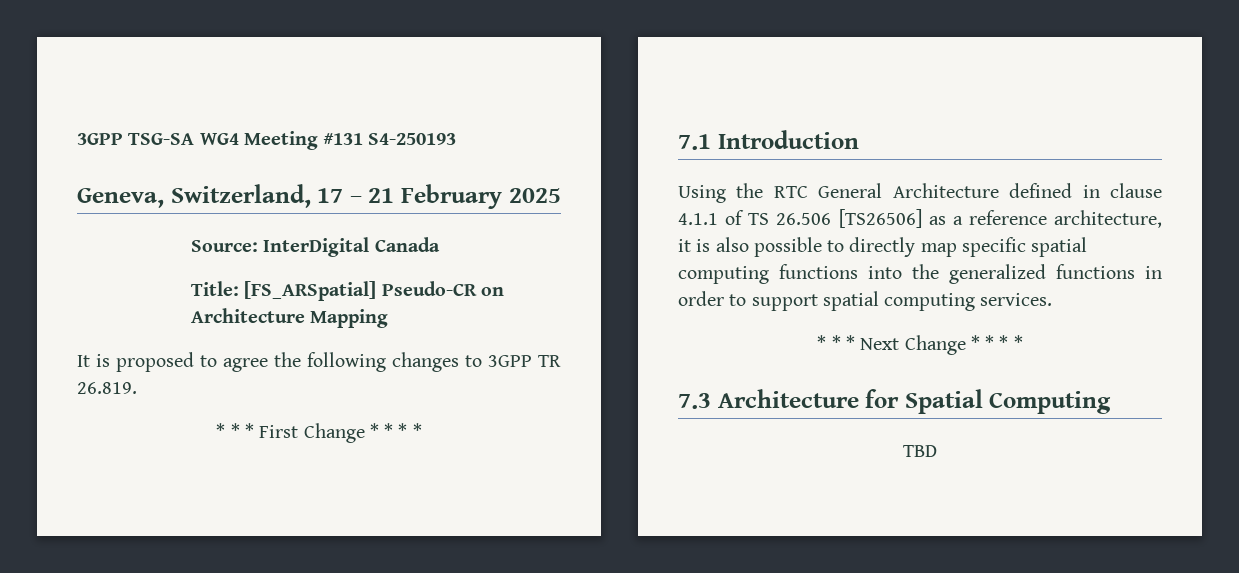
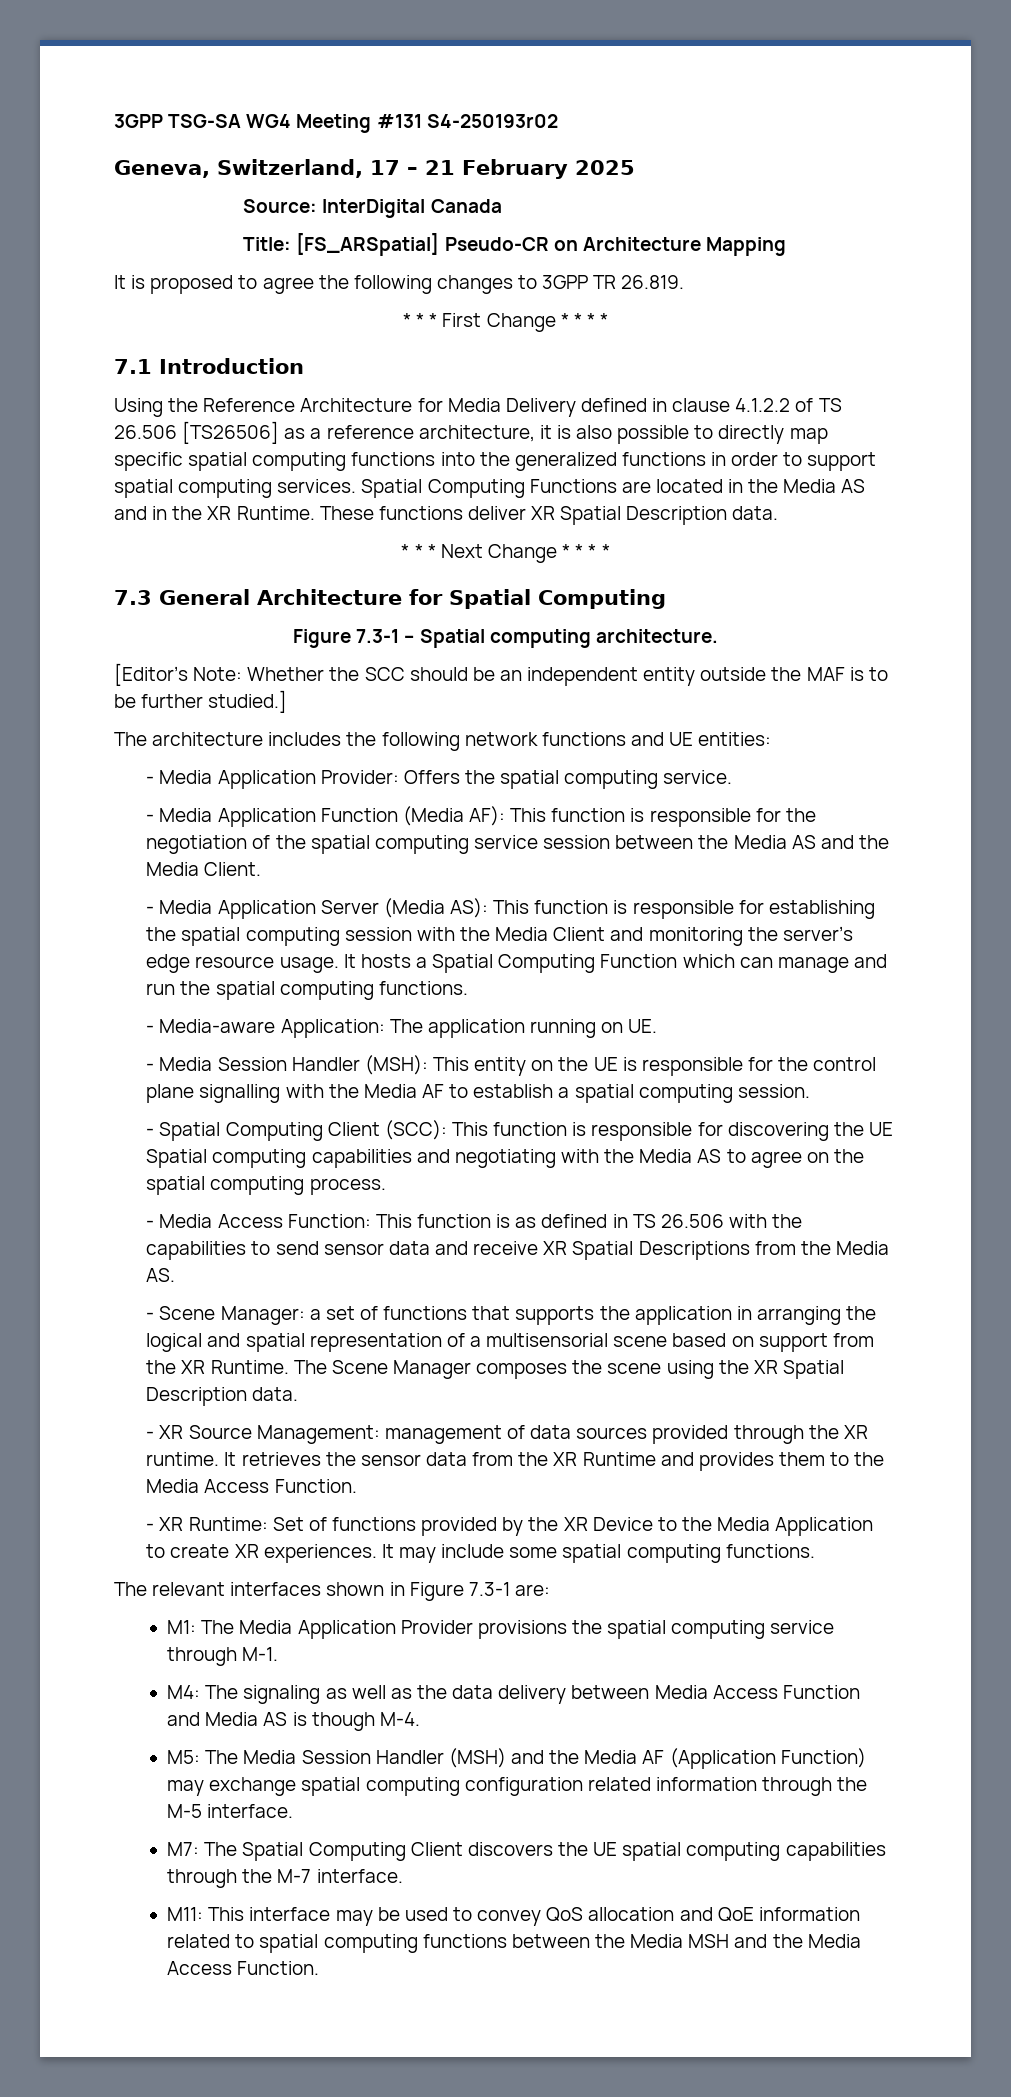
[368,133,457,145] S4-250193 -> [426,114,558,128] S4-250193r02
[773,183,999,198] RTC General Architecture -> [203,398,576,417] Reference Architecture for Media Delivery
[678,213,718,225] 4.1.1 -> [735,398,791,412] 4.1.2.2
(1053, 299) none -> [361,479,866,498] [114,506,779,525] Spatial Computing Functions are located in the Media AS and in the XR Runtime. These functions deliver XR Spatial Description data.
(711, 401) none -> [159,589,250,605] General
[903,445,937,457] TBD -> [293,629,718,648] [114,663,888,686] [114,690,288,713] [114,732,772,751] [146,770,733,789] [146,806,816,827] [146,835,889,854] [146,862,262,876] [146,898,875,919] [146,926,853,946] [146,954,887,973] [146,981,468,1000] [146,1019,658,1038] [146,1055,877,1076] [146,1084,810,1103] [146,1120,893,1141] [146,1149,864,1168] [146,1176,386,1195] [146,1214,803,1228] [146,1241,889,1260] [146,1268,176,1282] [146,1306,877,1325] [146,1333,874,1352] [146,1360,844,1379] [146,1387,299,1406] [146,1425,868,1444] [146,1452,885,1471] [146,1479,357,1493] [146,1517,874,1536] [146,1544,815,1563] [114,1582,550,1601] [167,1620,835,1639] [167,1647,279,1666] [167,1685,860,1704] [167,1712,420,1731] [167,1748,866,1769] [167,1777,868,1796] [167,1804,294,1818] [167,1842,886,1861] [167,1869,403,1888] [167,1907,860,1926] [167,1934,861,1953] [167,1961,320,1975] Figure 7.3-1 – Spatial computing architecture. // [Editor’s Note: Whether the SCC should be an independent entity outside the MAF is to be further studied.] // The architecture includes the following network functions and UE entities: // - Media Application Provider: Offers the spatial computing service. // - Media Application Function (Media AF): This function is responsible for the negotiation of the spatial computing service session between the Media AS and the Media Client. // - Media Application Server (Media AS): This function is responsible for establishing the spatial computing session with the Media Client and monitoring the server’s edge resource usage. It hosts a Spatial Computing Function which can manage and run the spatial computing functions. // - Media-aware Application: The application running on UE. // - Media Session Handler (MSH): This entity on the UE is responsible for the control plane signalling with the Media AF to establish a spatial computing session. // - Spatial Computing Client (SCC): This function is responsible for discovering the UE Spatial computing capabilities and negotiating with the Media AS to agree on the spatial computing process. // - Media Access Function: This function is as defined in TS 26.506 with the capabilities to send sensor data and receive XR Spatial Descriptions from the Media AS. // - Scene Manager: a set of functions that supports the application in arranging the logical and spatial representation of a multisensorial scene based on support from the XR Runtime. The Scene Manager composes the scene using the XR Spatial Description data. // - XR Source Management: management of data sources provided through the XR runtime. It retrieves the sensor data from the XR Runtime and provides them to the Media Access Function. // - XR Runtime: Set of functions provided by the XR Device to the Media Application to create XR experiences. It may include some spatial computing functions. // The relevant interfaces shown in Figure 7.3-1 are: // M1: The Media Application Provider provisions the spatial computing service through M-1. // M4: The signaling as well as the data delivery between Media Access Function and Media AS is though M-4. // M5: The Media Session Handler (MSH) and the Media AF (Application Function) may exchange spatial computing configuration related information through the M-5 interface. // M7: The Spatial Computing Client discovers the UE spatial computing capabilities through the M-7 interface. // M11: This interface may be used to convey QoS allocation and QoE information related to spatial computing functions between the Media MSH and the Media Access Function.

